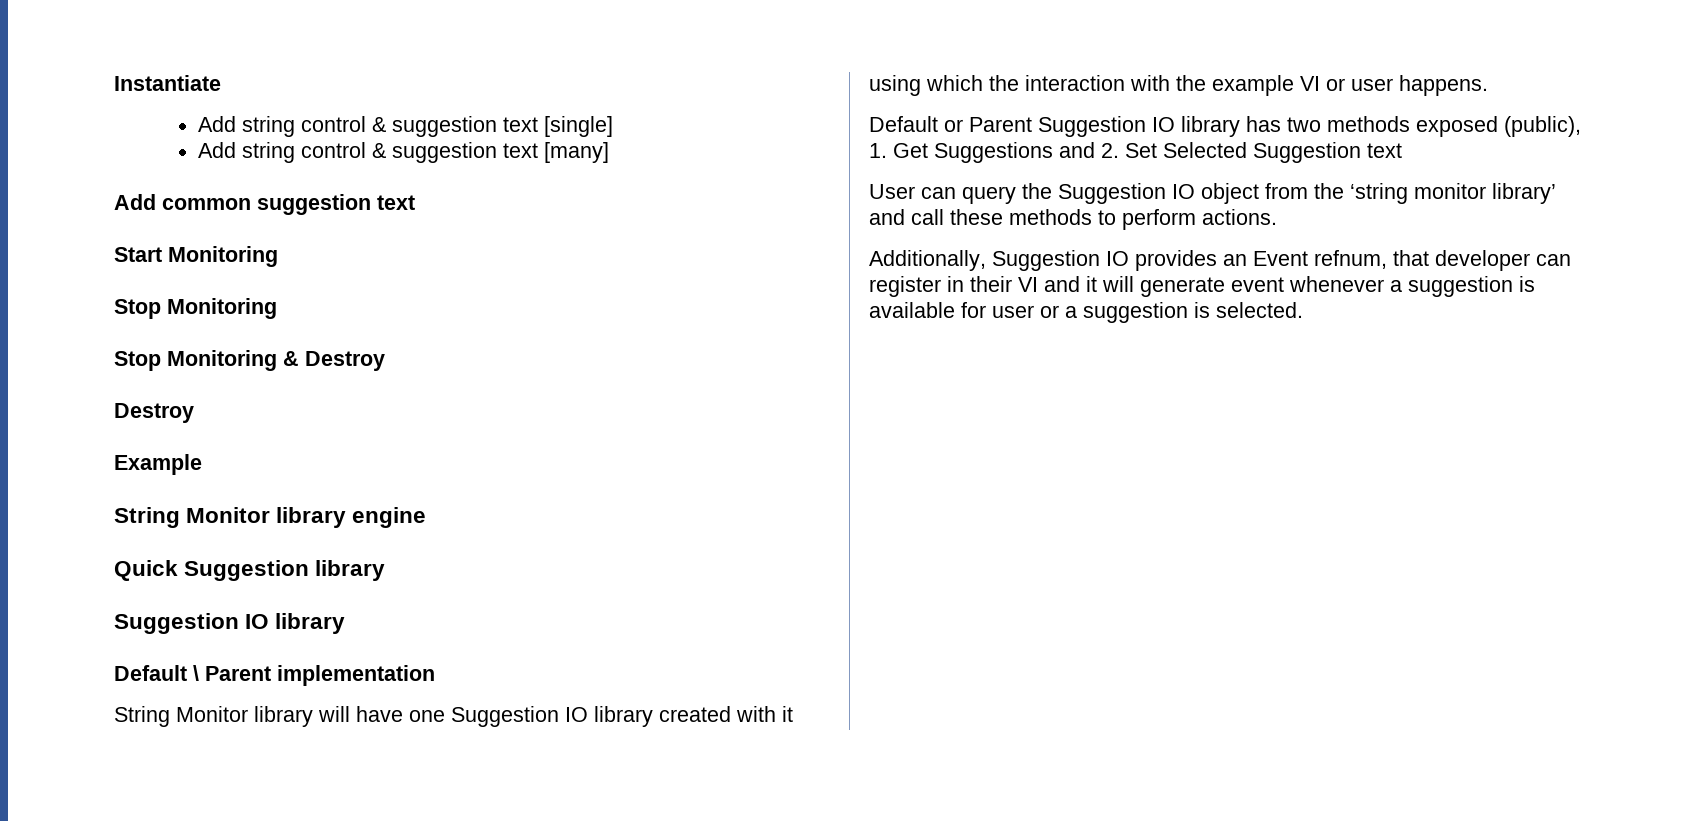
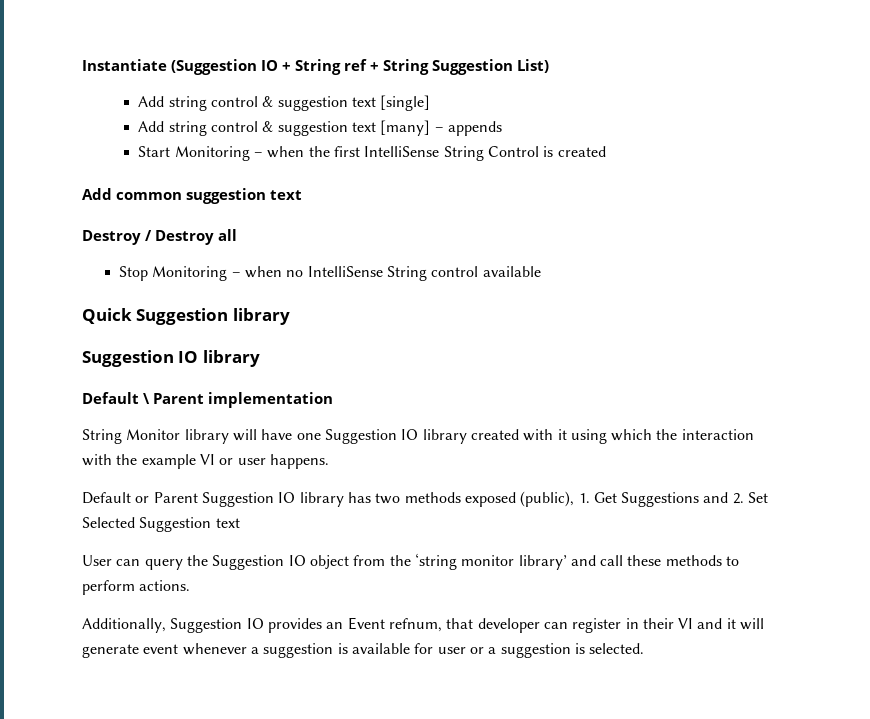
(221, 83) none -> [171,59,549,75] (Suggestion IO + String ref + String Suggestion List)
[114,194,415,215] [114,246,278,267] [114,298,277,319] [114,350,385,371] [114,403,194,423] [114,454,202,475] [114,507,427,528] // Add common suggestion text // Start Monitoring // Stop Monitoring // Stop Monitoring & Destroy // Destroy // Example // String Monitor library engine -> [434,121,502,136] [138,146,606,161] [82,188,302,204] [82,229,237,245] [118,266,541,281] – appends // Start Monitoring – when the first IntelliSense String Control is created // Add common suggestion text // Destroy / Destroy all // Stop Monitoring – when no IntelliSense String control available

